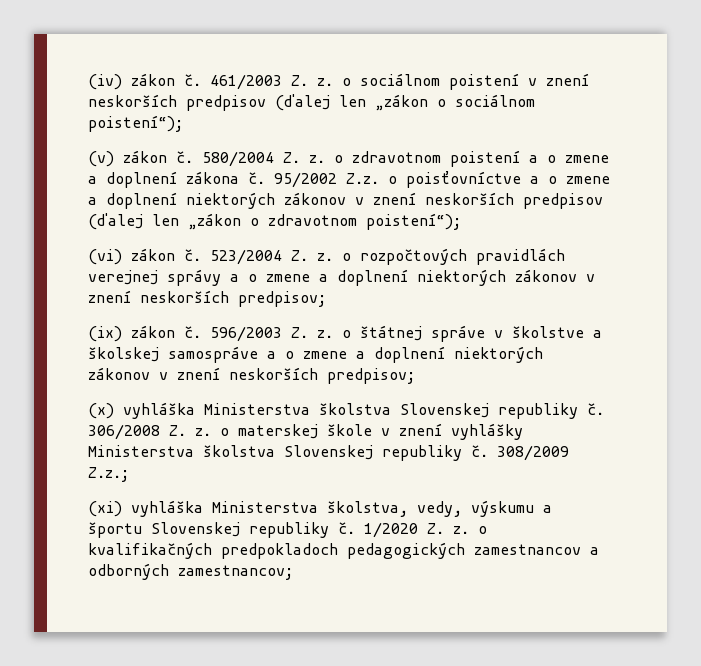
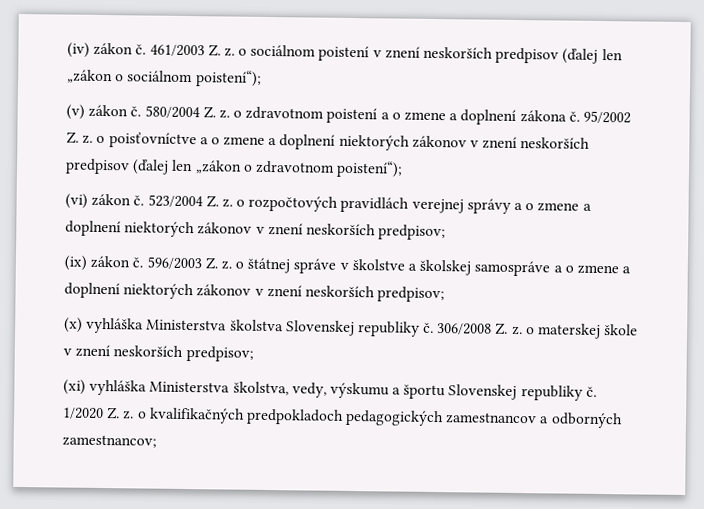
[346,173,379,184] Z.z. -> [66,131,94,144] Z. z.
[451,423,523,440] [88,445,569,461] [88,467,129,482] vyhlášky Ministerstva školstva Slovenskej republiky č. 308/2009 Z.z.; -> [113,345,254,362] neskorších predpisov;

